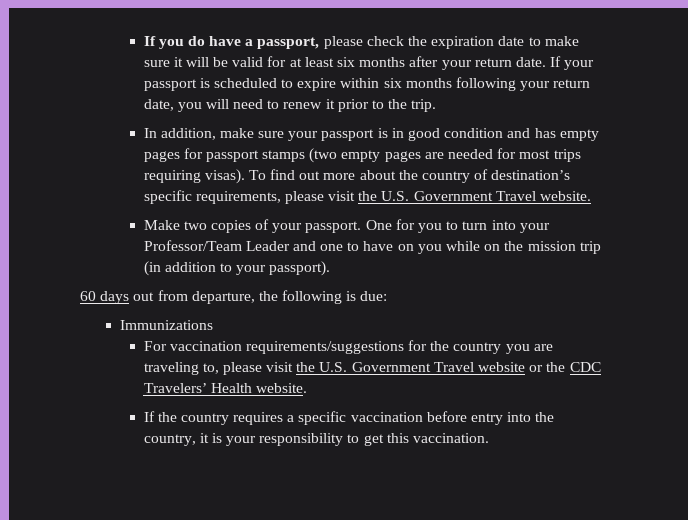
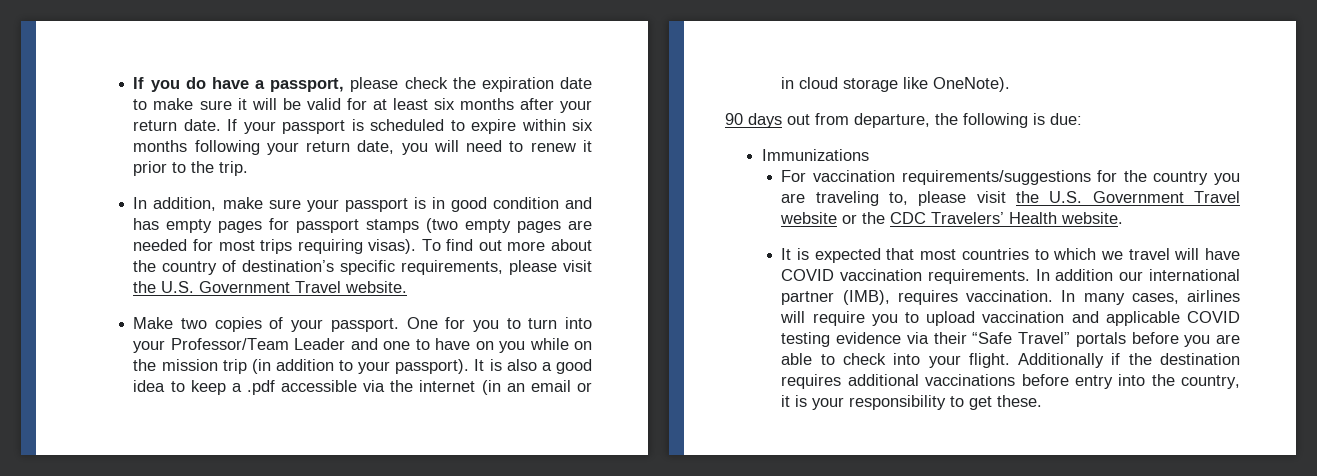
[80,291,96,301] // 60 -> [474,359,592,374] [133,380,592,395] [781,77,1011,92] [725,113,743,125] It is also a good idea to keep a .pdf accessible via the internet (in an email or in cloud storage like OneNote). // 90
[143,411,423,425] If the country requires a specific vaccination -> [781,248,1240,263] [781,269,1240,284] [781,290,1240,305] [780,311,1240,326] [781,332,1240,347] [781,353,1240,368] [781,374,1016,389] It is expected that most countries to which we travel will have COVID vaccination requirements. In addition our international partner (IMB), requires vaccination. In many cases, airlines will require you to upload vaccination and applicable COVID testing evidence via their “Safe Travel” portals before you are able to check into your flight. Additionally if the destination requires additional vaccinations
[386,433,489,443] this vaccination. -> [997,395,1043,407] these.

